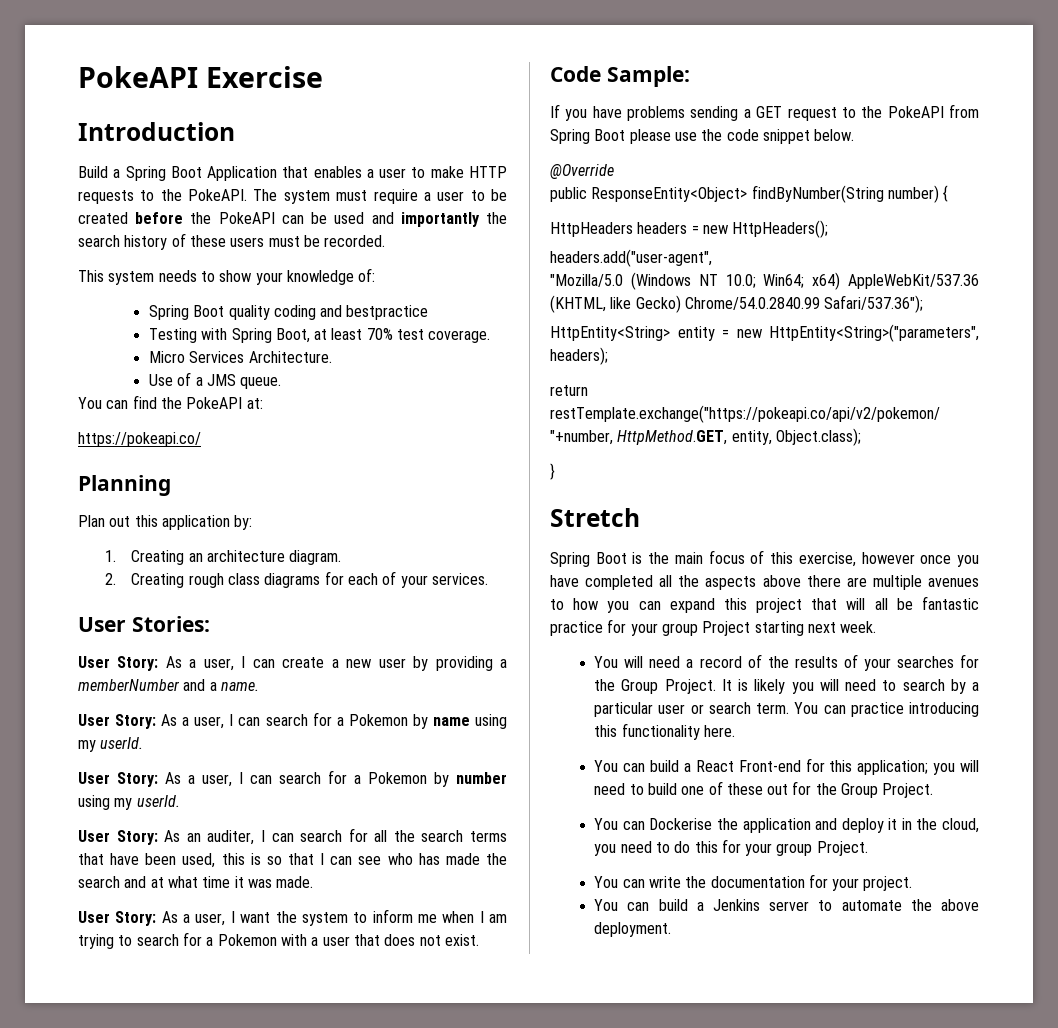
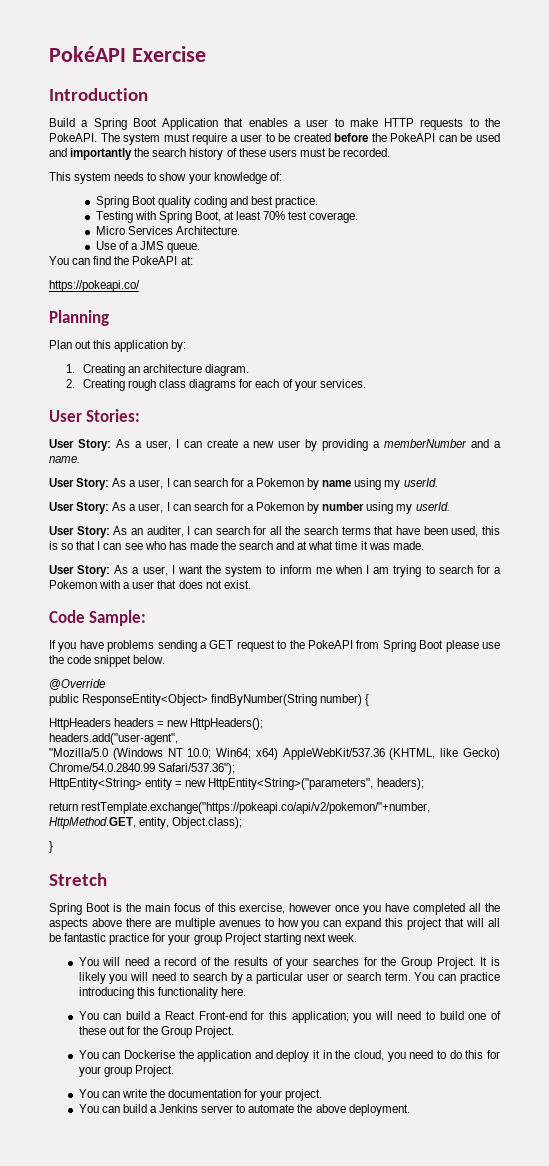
[78,66,198,88] PokeAPI -> [49,46,126,62] PokéAPI
[346,305,429,320] bestpractice -> [251,196,319,208] best practice.

